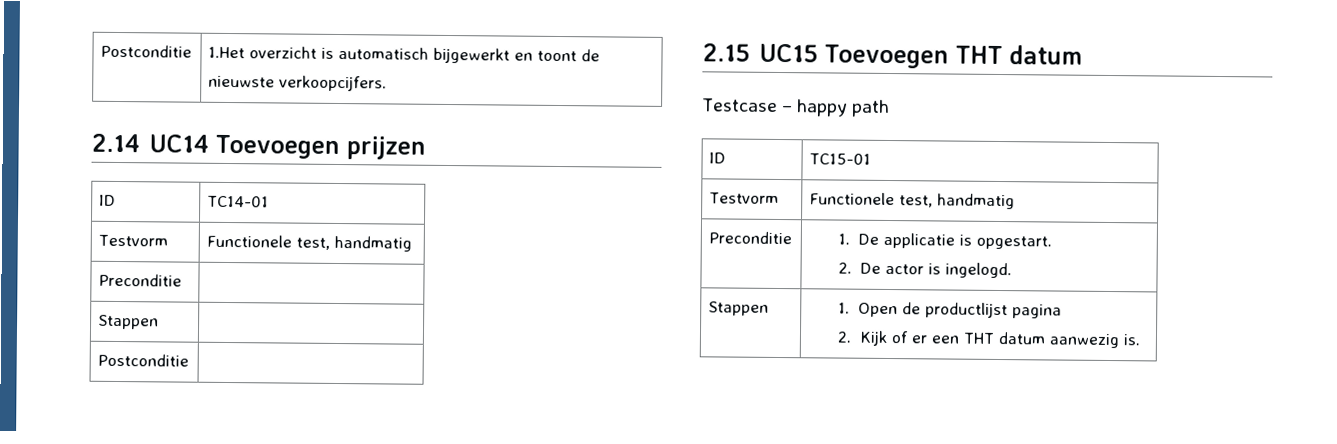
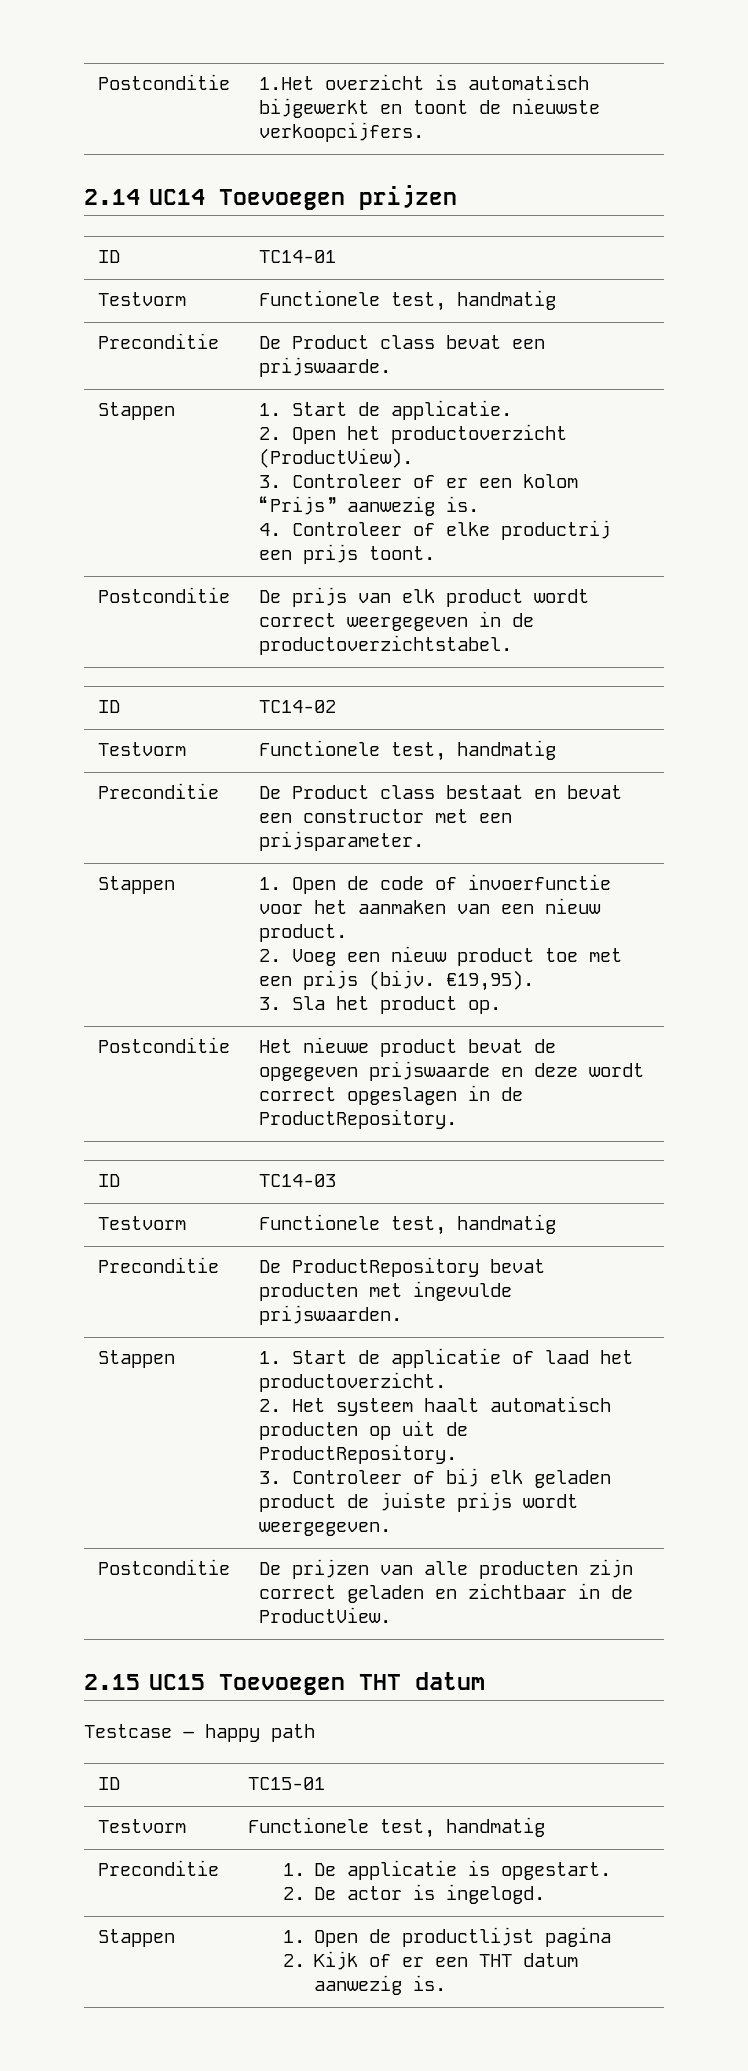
[98,314,160,330] [97,353,190,367] // Stappen | // Postconditie | -> [259,335,546,349] [259,357,392,377] [98,402,176,420] [259,400,513,420] [259,424,568,444] [259,448,414,468] [259,474,579,488] [259,496,480,516] [259,520,612,540] [259,544,436,564] [98,587,231,603] [259,587,590,607] [259,611,535,631] [259,635,513,655] [98,700,121,713] [259,700,337,713] [98,742,187,756] [259,740,557,761] [98,783,220,799] [259,785,623,799] [259,809,513,823] [259,831,425,851] [98,876,176,894] [259,874,612,894] [259,898,602,914] [259,924,348,942] [259,946,623,966] [259,970,535,991] [259,996,502,1014] [98,1037,231,1053] [259,1037,557,1057] [259,1061,645,1081] [259,1085,524,1105] [259,1109,458,1129] [98,1174,121,1187] [259,1174,337,1187] [98,1216,187,1230] [259,1214,557,1235] [98,1257,220,1273] [259,1257,546,1277] [259,1281,513,1301] [259,1305,403,1325] [98,1350,176,1368] [259,1348,634,1368] [259,1372,447,1392] [259,1396,612,1416] [259,1420,469,1440] [259,1444,458,1464] [259,1468,612,1488] [259,1492,579,1512] [259,1522,392,1536] [98,1559,231,1575] [259,1559,634,1579] [259,1583,634,1603] [259,1607,392,1623] De Product class bevat een prijswaarde. // Stappen | 1. Start de applicatie. // 2. Open het productoverzicht (ProductView). // 3. Controleer of er een kolom “Prijs” aanwezig is. // 4. Controleer of elke productrij een prijs toont. // Postconditie | De prijs van elk product wordt correct weergegeven in de productoverzichtstabel. // ID | TC14-02 // Testvorm | Functionele test, handmatig // Preconditie | De Product class bestaat en bevat een constructor met een prijsparameter. // Stappen | 1. Open de code of invoerfunctie voor het aanmaken van een nieuw product. // 2. Voeg een nieuw product toe met een prijs (bijv. €19,95). // 3. Sla het product op. // Postconditie | Het nieuwe product bevat de opgegeven prijswaarde en deze wordt correct opgeslagen in de ProductRepository. // ID | TC14-03 // Testvorm | Functionele test, handmatig // Preconditie | De ProductRepository bevat producten met ingevulde prijswaarden. // Stappen | 1. Start de applicatie of laad het productoverzicht. // 2. Het systeem haalt automatisch producten op uit de ProductRepository. // 3. Controleer of bij elk geladen product de juiste prijs wordt weergegeven. // Postconditie | De prijzen van alle producten zijn correct geladen en zichtbaar in de ProductView.

